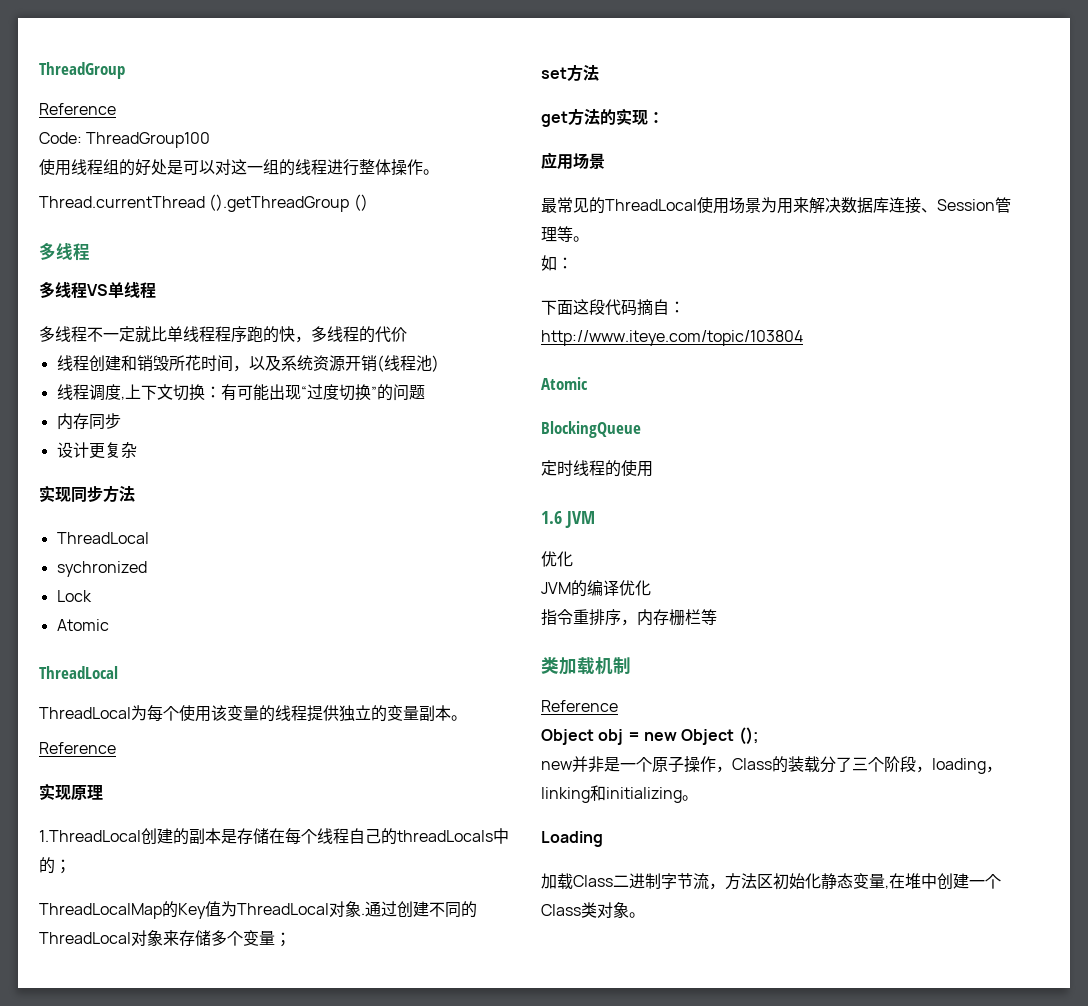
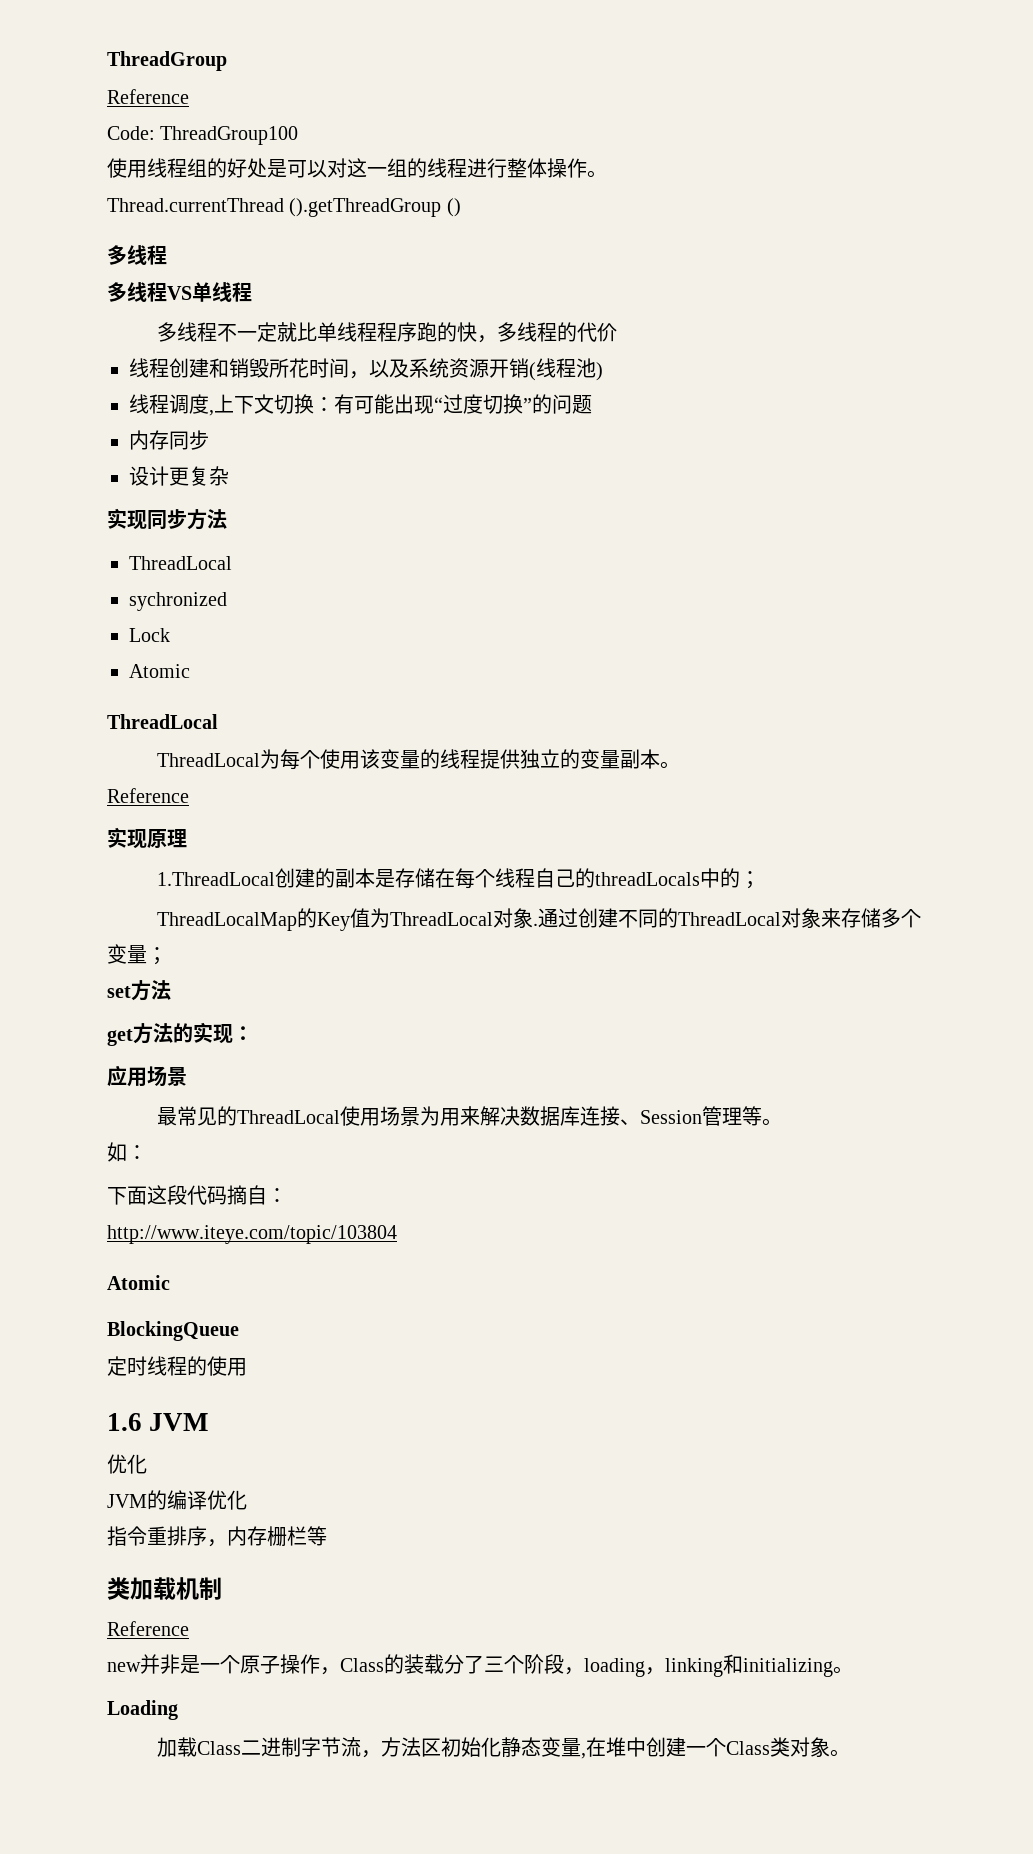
[541,727,759,745] // Object obj = new Object (); -> (189, 1628) none

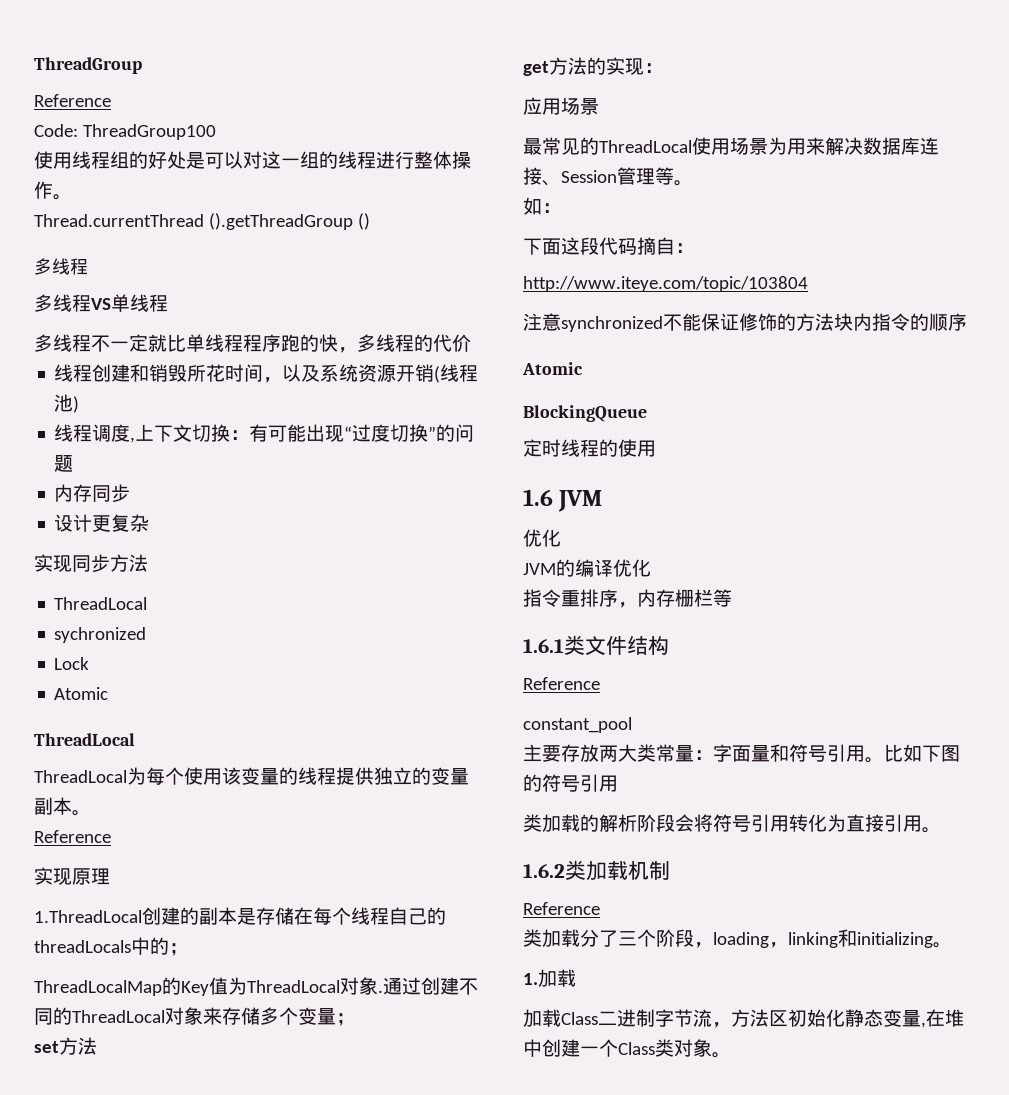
(397, 1234) none -> [523,313,967,332] // 注意synchronized不能保证修饰的方法块内指令的顺序
[107,1577,222,1600] [107,1621,189,1636] [107,1654,424,1675] 类加载机制 // Reference // new并非是一个原子操作，Class的装 -> [523,635,669,656] [523,677,600,690] [523,717,632,733] [523,744,960,763] [523,774,618,792] [523,814,941,833] [523,860,670,881] [523,902,600,915] [523,929,561,947] 1.6.1类文件结构 // Reference // constant_pool // 主要存放两大类常量：字面量和符号引用。比如下图的符号引用 // 类加载的解析阶段会将符号引用转化为直接引用。 // 1.6.2类加载机制 // Reference // 类加
[107,1700,178,1720] Loading -> [523,969,576,987] 1.加载

